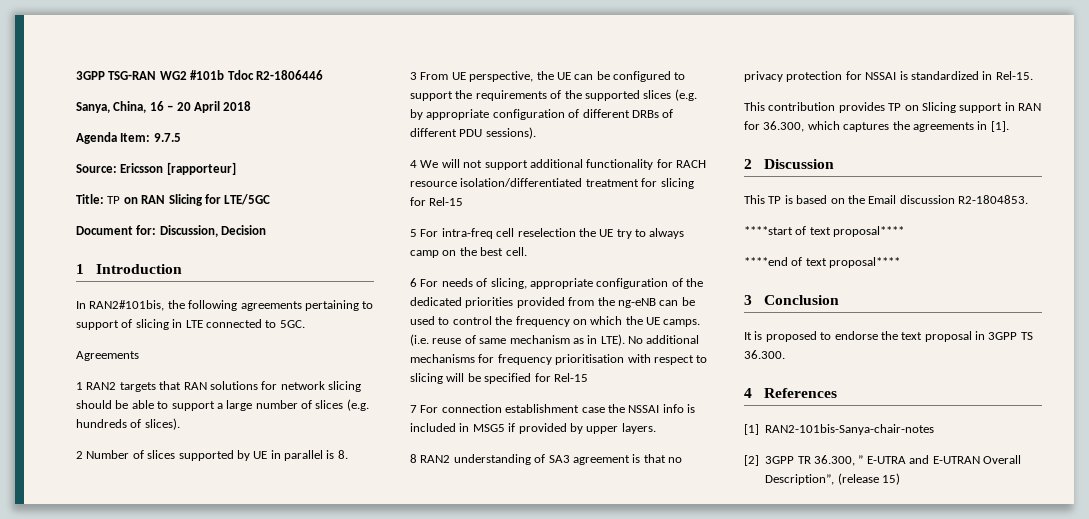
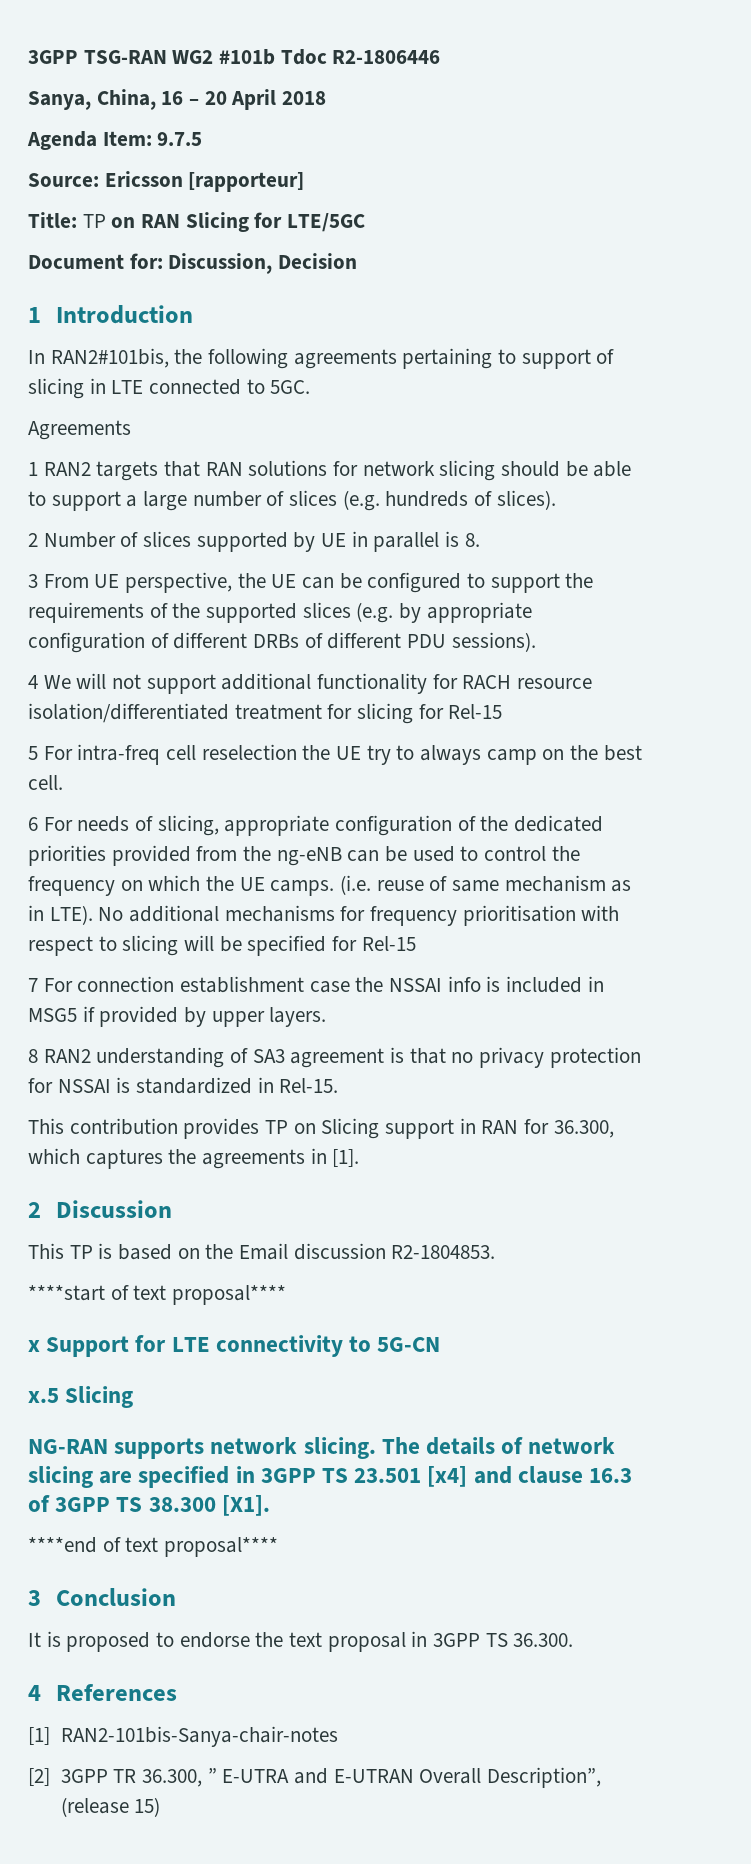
(905, 231) none -> [28,1335,441,1357] [28,1386,134,1408] [28,1437,616,1459] [28,1466,633,1488] [28,1495,270,1516] // x Support for LTE connectivity to 5G-CN // x.5 Slicing // NG-RAN supports network slicing. The details of network slicing are specified in 3GPP TS 23.501 [x4] and clause 16.3 of 3GPP TS 38.300 [X1].

